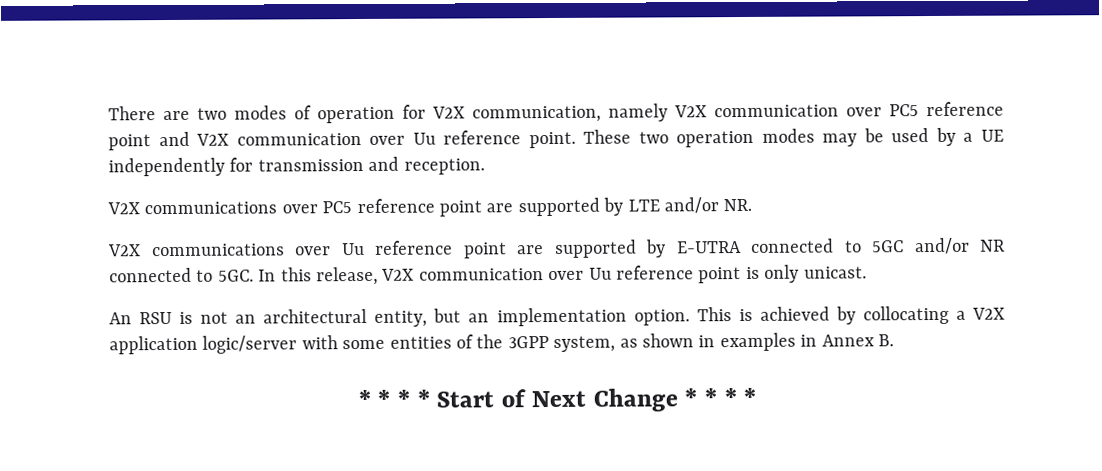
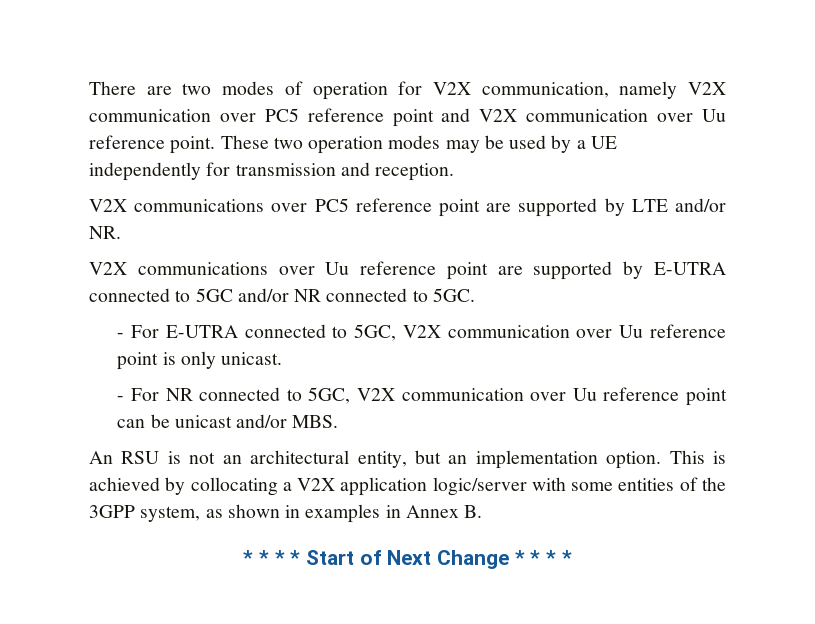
[258,266,378,286] In this release, -> [117,324,397,341] // - For E-UTRA connected to 5GC,
(867, 272) none -> [117,387,728,406] [117,414,339,428] // - For NR connected to 5GC, V2X communication over Uu reference point can be unicast and/or MBS.

